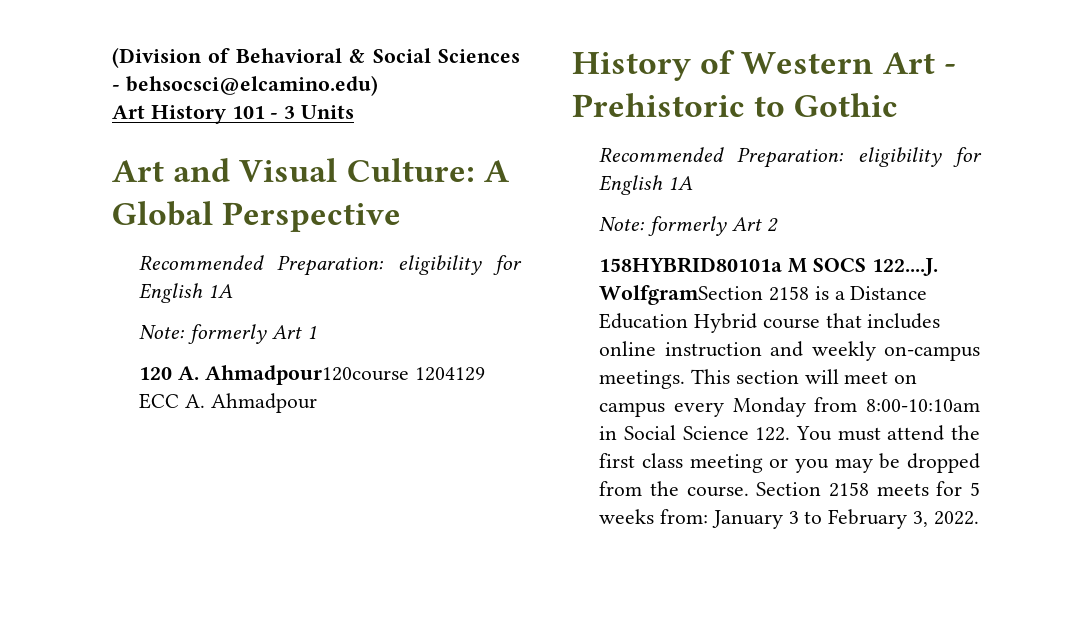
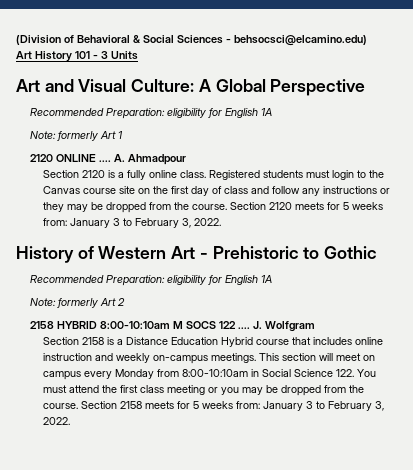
[139,365,485,385] [139,393,317,413] 120 A. Ahmadpour120course 1204129 ECC A. Ahmadpour -> [29,154,186,165] [43,170,385,180] [43,186,391,196] [43,202,384,213] [43,218,222,228] 2120 ONLINE .... A. Ahmadpour // Section 2120 is a fully online class. Registered students must login to the Canvas course site on the first day of class and follow any instructions or they may be dropped from the course. Section 2120 meets for 5 weeks from: January 3 to February 3, 2022.
[599,257,938,276] [599,285,764,305] 158HYBRID80101a M SOCS 122....J. WolfgramSection -> [29,321,315,332] [43,337,80,345] 2158 HYBRID 8:00-10:10am M SOCS 122 .... J. Wolfgram // Section

